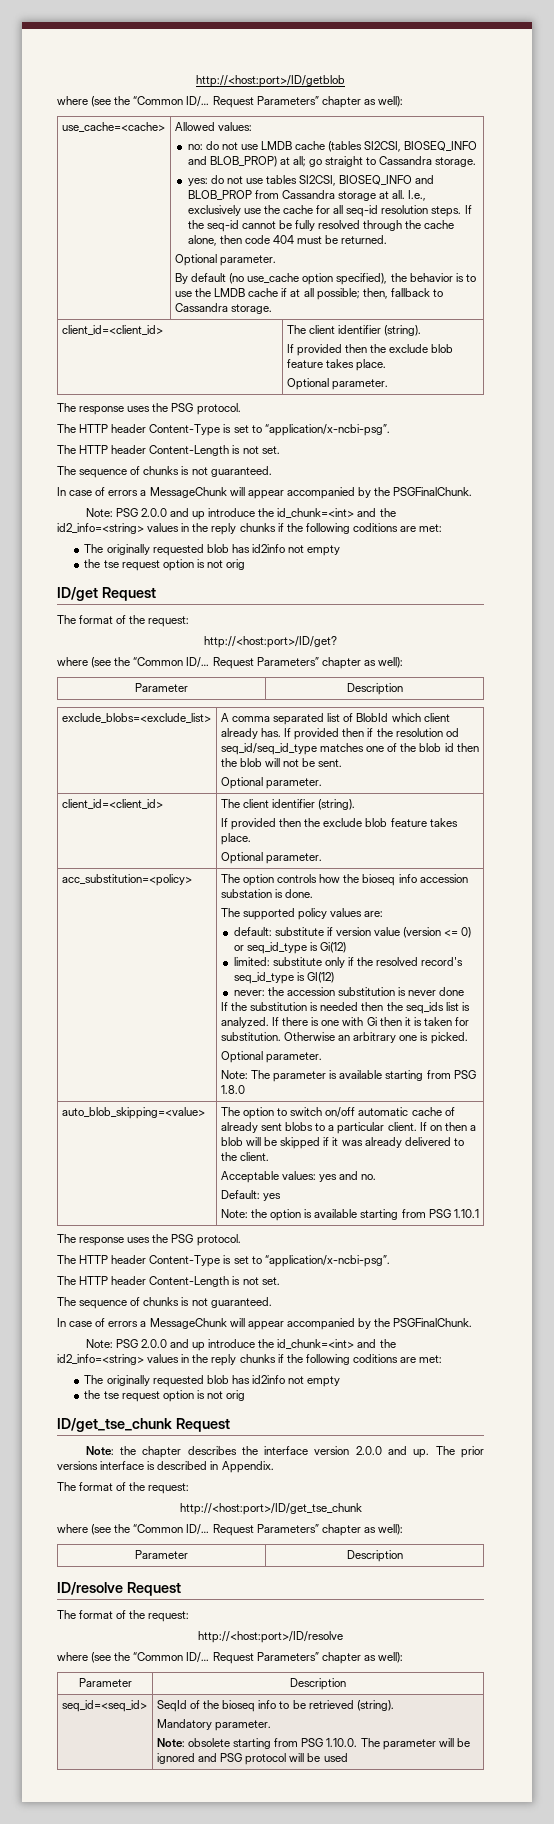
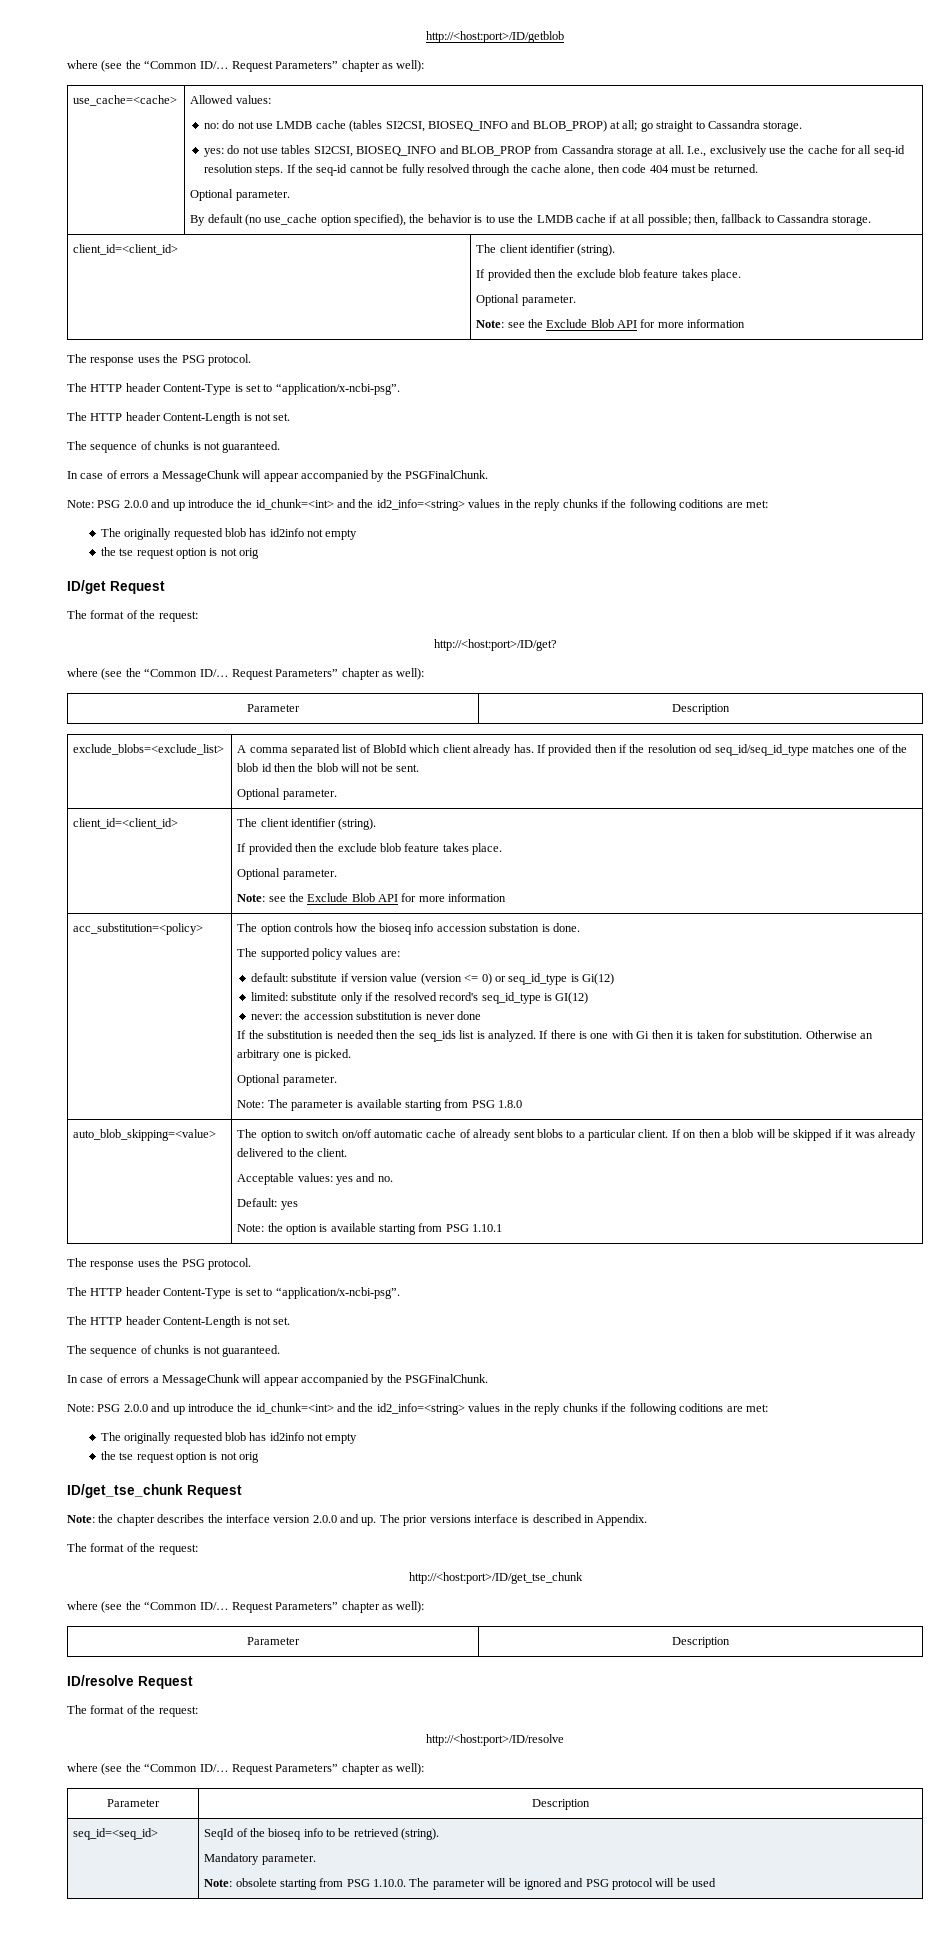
(389, 384) none -> [476,319,746,328] // Note: see the Exclude Blob API for more information
(323, 858) none -> [237,893,507,902] // Note: see the Exclude Blob API for more information

